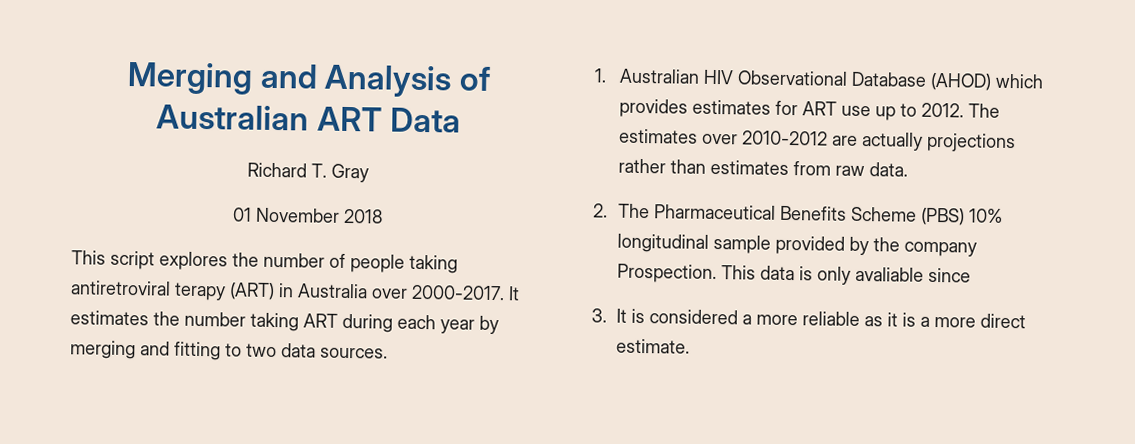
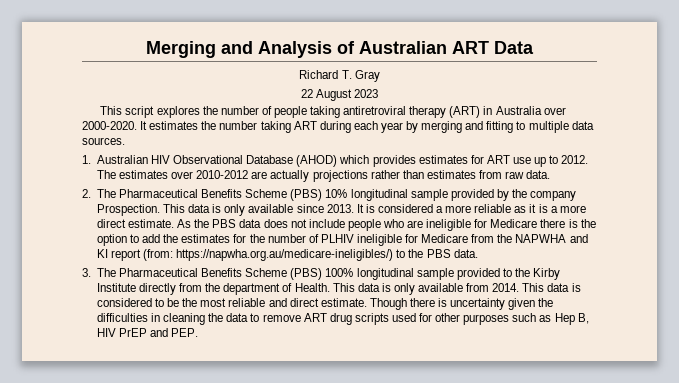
[231,207,383,224] 01 November 2018 -> [300,89,379,101] 22 August 2023
[174,282,226,301] terapy -> [409,106,447,118] therapy
[411,284,505,301] 2000-2017. -> [82,121,137,130] 2000-2020.
[246,343,277,358] two -> [528,121,569,133] multiple
[854,266,924,282] avaliable -> [248,204,294,213] available
[591,308,607,323] // 3. -> [326,204,354,213] 2013.
(690, 346) none -> [177,219,596,231] [96,234,588,246] [96,249,478,261] [82,268,561,280] [96,283,581,295] [96,298,554,310] [96,313,589,325] [96,328,199,337] As the PBS data does not include people who are ineligible for Medicare there is the option to add the estimates for the number of PLHIV ineligible for Medicare from the NAPWHA and KI report (from: https://napwha.org.au/medicare-ineligibles/) to the PBS data. // 3. The Pharmaceutical Benefits Scheme (PBS) 100% longitudinal sample provided to the Kirby Institute directly from the department of Health. This data is only available from 2014. This data is considered to be the most reliable and direct estimate. Though there is uncertainty given the difficulties in cleaning the data to remove ART drug scripts used for other purposes such as Hep B, HIV PrEP and PEP.

